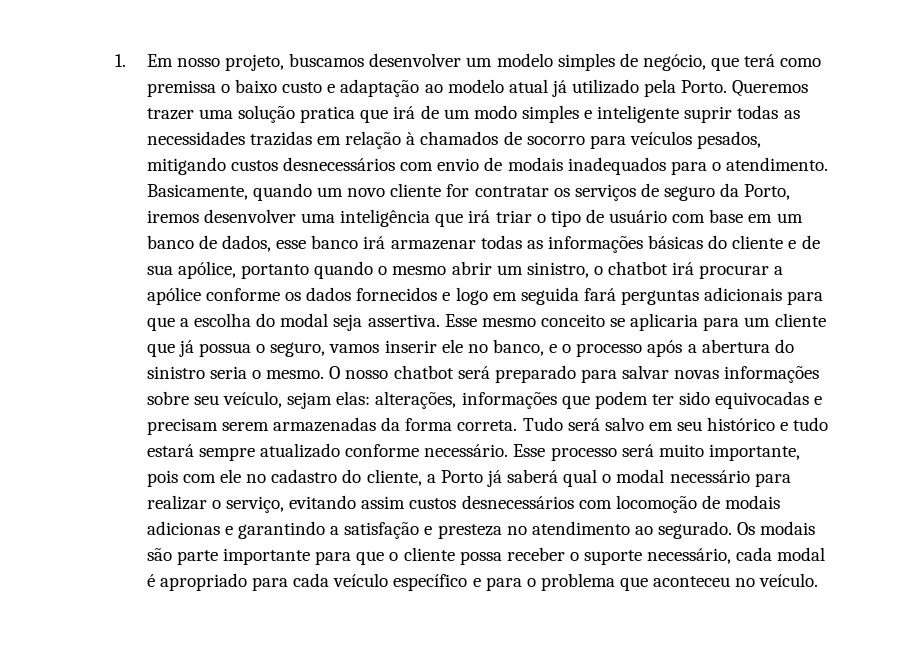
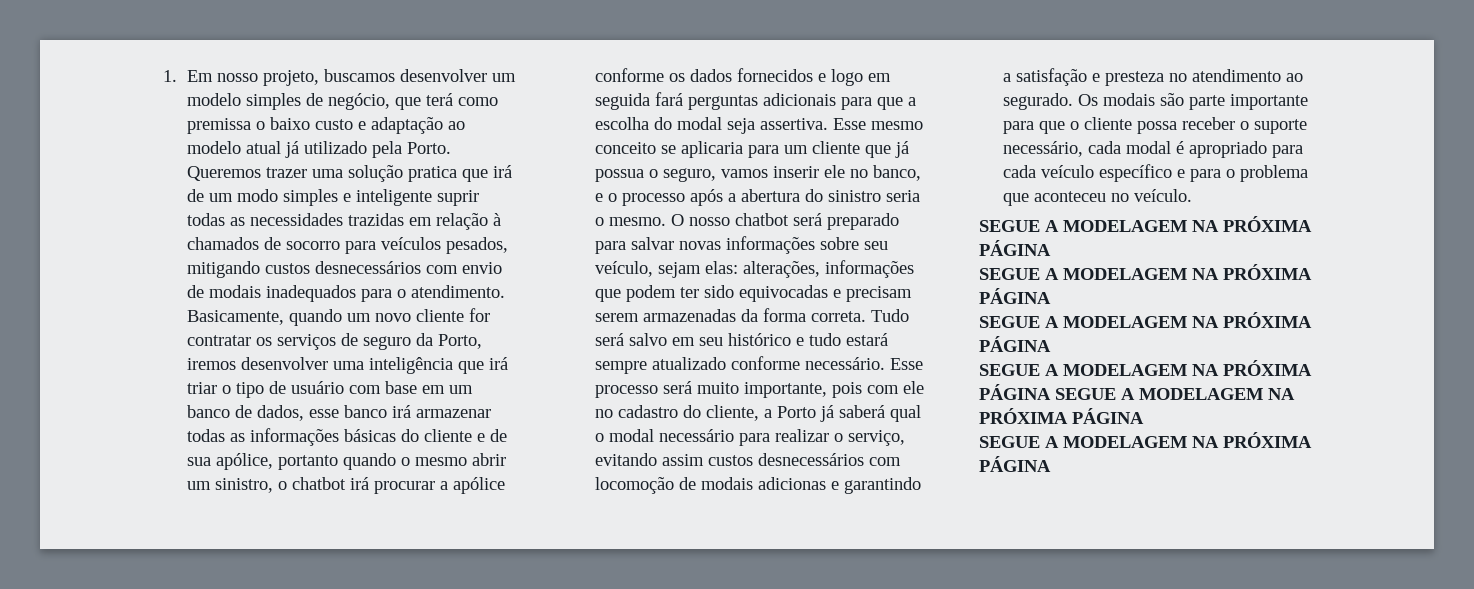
(819, 580) none -> [979,216,1313,232] [979,240,1052,256] [979,264,1313,280] [979,288,1052,304] [979,312,1313,328] [979,336,1052,352] [979,360,1313,376] [979,384,1296,400] [979,408,1145,424] [979,432,1313,448] [979,456,1052,472] // SEGUE A MODELAGEM NA PRÓXIMA PÁGINA // SEGUE A MODELAGEM NA PRÓXIMA PÁGINA // SEGUE A MODELAGEM NA PRÓXIMA PÁGINA // SEGUE A MODELAGEM NA PRÓXIMA PÁGINA SEGUE A MODELAGEM NA PRÓXIMA PÁGINA // SEGUE A MODELAGEM NA PRÓXIMA PÁGINA

